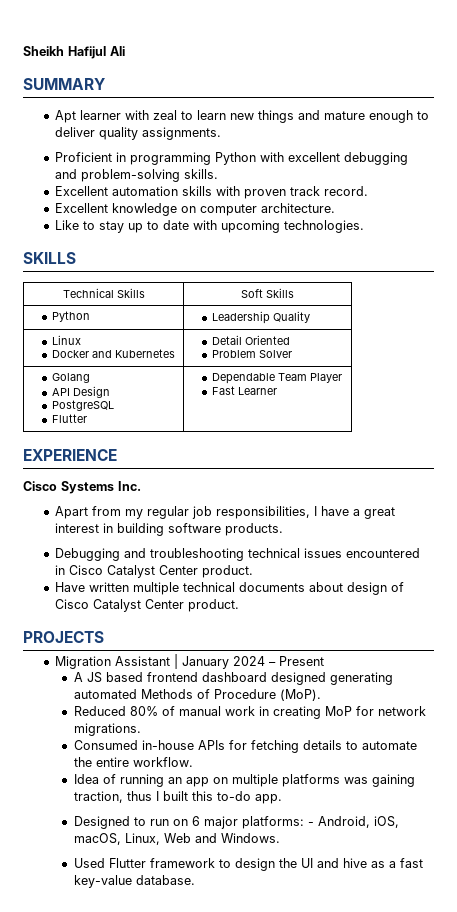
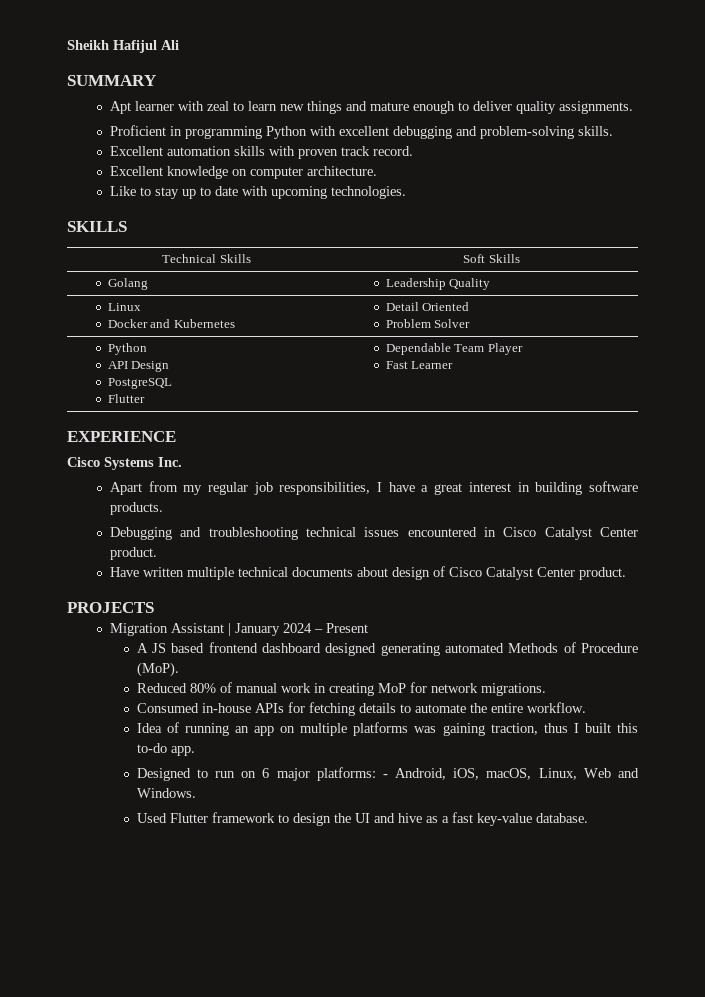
[51,311,90,322] Python -> [107,278,148,290] Golang
[51,373,90,383] Golang -> [107,343,147,355] Python

